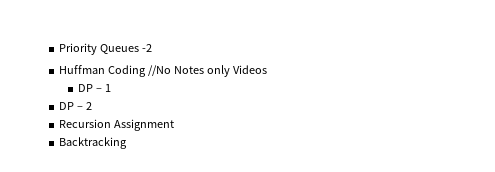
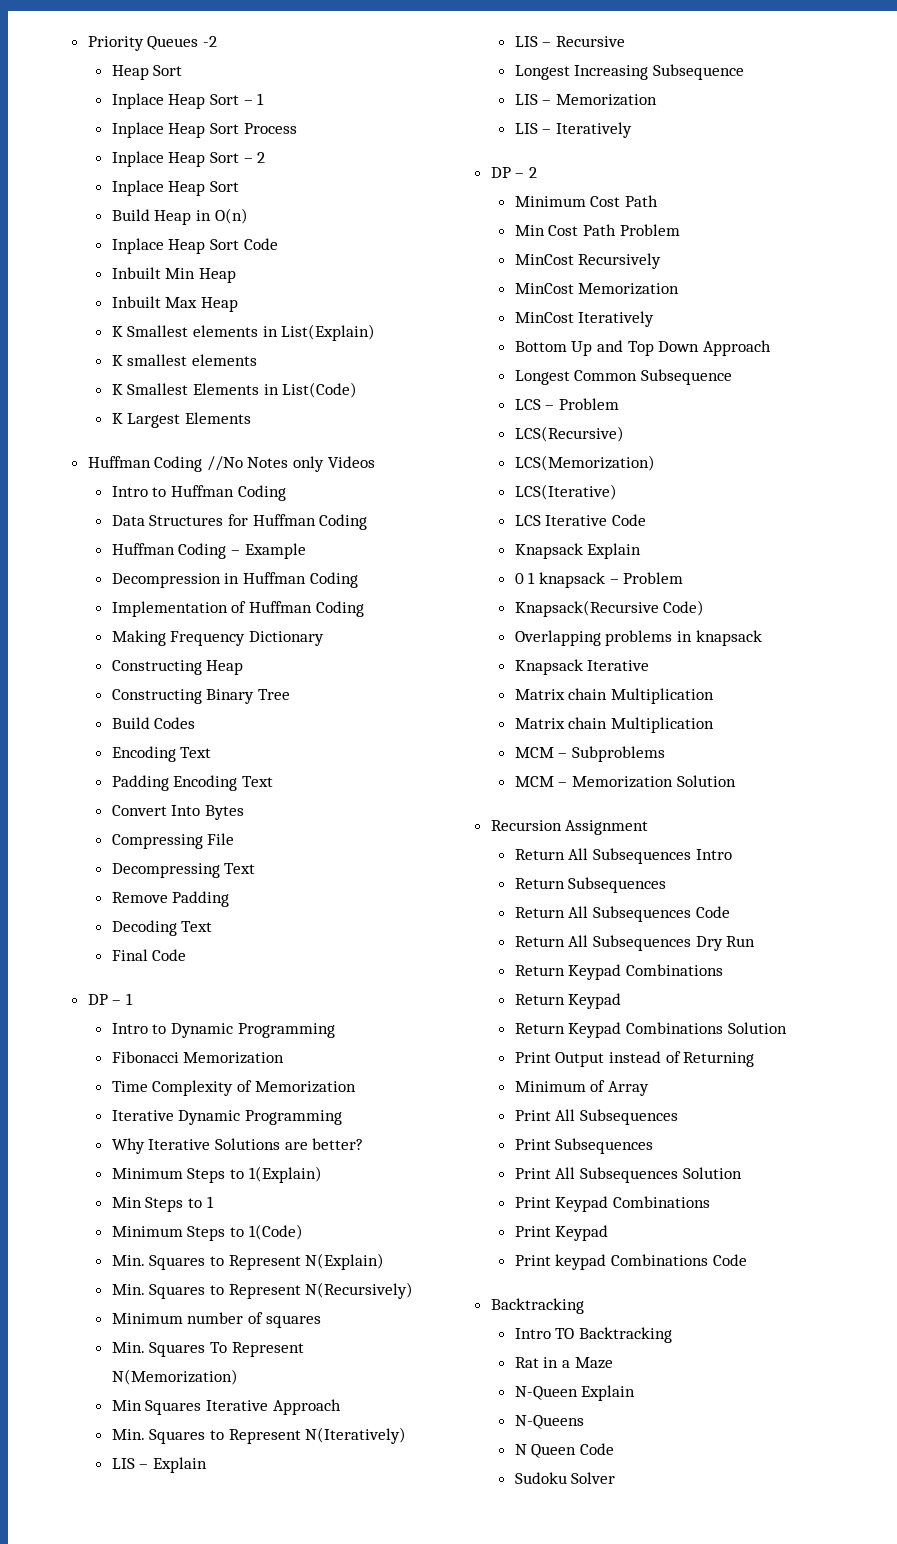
(152, 48) none -> [111,65,183,80] [111,93,265,109] [111,122,297,138] [111,151,266,167] [111,180,239,196] [111,208,248,225] [111,238,278,254] [111,267,236,283] [111,296,238,312] [111,324,376,341] [111,354,257,366] [111,382,358,398] [111,412,251,428] // Heap Sort // Inplace Heap Sort – 1 // Inplace Heap Sort Process // Inplace Heap Sort – 2 // Inplace Heap Sort // Build Heap in O(n) // Inplace Heap Sort Code // Inbuilt Min Heap // Inbuilt Max Heap // K Smallest elements in List(Explain) // K smallest elements // K Smallest Elements in List(Code) // K Largest Elements
[77,84,111,92] [58,102,92,110] [58,119,174,131] [58,137,127,149] DP – 1 // DP – 2 // Recursion Assignment // Backtracking -> [111,485,286,501] [111,514,368,530] [111,543,306,559] [111,572,358,588] [111,601,364,617] [111,630,324,646] [111,660,244,675] [111,689,290,704] [111,717,196,729] [111,746,212,762] [111,775,273,791] [111,805,244,820] [111,833,235,849] [111,863,256,878] [111,891,230,907] [111,920,213,936] [111,949,187,961] [87,993,133,1005] [111,1023,335,1038] [111,1051,285,1064] [111,1080,356,1096] [111,1110,342,1125] [111,1138,364,1154] [111,1166,322,1183] [111,1196,214,1212] [111,1224,303,1241] [111,1253,385,1270] [111,1282,414,1299] [111,1312,321,1328] [111,1342,304,1357] [111,1369,238,1385] [111,1399,341,1415] [111,1427,407,1444] [111,1457,207,1473] [514,36,625,47] [514,64,744,80] [514,94,657,106] [514,122,632,138] [490,167,537,178] [514,195,658,207] [514,224,680,236] [514,253,662,269] [514,283,680,295] [514,311,655,327] [514,340,771,356] [514,369,732,385] [514,398,619,410] [514,426,624,442] [514,455,655,471] [514,484,617,500] [514,514,646,526] [514,543,642,559] [514,572,684,588] [514,600,705,617] [514,630,762,646] [514,659,650,675] [514,688,714,704] [514,717,714,733] [514,746,665,762] [514,775,736,788] [490,820,649,835] [514,848,732,864] [514,877,667,893] [514,906,730,922] [514,935,756,951] [514,964,723,980] [514,993,622,1009] [514,1022,787,1038] [514,1051,755,1067] [514,1080,649,1096] [514,1109,678,1125] [514,1138,654,1154] [514,1167,742,1183] [514,1196,710,1212] [514,1225,609,1241] [514,1254,747,1270] [490,1298,584,1314] [514,1327,672,1343] [514,1357,613,1369] [514,1385,636,1401] [514,1415,584,1429] [514,1443,614,1458] [514,1472,616,1484] Intro to Huffman Coding // Data Structures for Huffman Coding // Huffman Coding – Example // Decompression in Huffman Coding // Implementation of Huffman Coding // Making Frequency Dictionary // Constructing Heap // Constructing Binary Tree // Build Codes // Encoding Text // Padding Encoding Text // Convert Into Bytes // Compressing File // Decompressing Text // Remove Padding // Decoding Text // Final Code // DP – 1 // Intro to Dynamic Programming // Fibonacci Memorization // Time Complexity of Memorization // Iterative Dynamic Programming // Why Iterative Solutions are better? // Minimum Steps to 1(Explain) // Min Steps to 1 // Minimum Steps to 1(Code) // Min. Squares to Represent N(Explain) // Min. Squares to Represent N(Recursively) // Minimum number of squares // Min. Squares To Represent N(Memorization) // Min Squares Iterative Approach // Min. Squares to Represent N(Iteratively) // LIS – Explain // LIS – Recursive // Longest Increasing Subsequence // LIS – Memorization // LIS – Iteratively // DP – 2 // Minimum Cost Path // Min Cost Path Problem // MinCost Recursively // MinCost Memorization // MinCost Iteratively // Bottom Up and Top Down Approach // Longest Common Subsequence // LCS – Problem // LCS(Recursive) // LCS(Memorization) // LCS(Iterative) // LCS Iterative Code // Knapsack Explain // 0 1 knapsack – Problem // Knapsack(Recursive Code) // Overlapping problems in knapsack // Knapsack Iterative // Matrix chain Multiplication // Matrix chain Multiplication // MCM – Subproblems // MCM – Memorization Solution // Recursion Assignment // Return All Subsequences Intro // Return Subsequences // Return All Subsequences Code // Return All Subsequences Dry Run // Return Keypad Combinations // Return Keypad // Return Keypad Combinations Solution // Print Output instead of Returning // Minimum of Array // Print All Subsequences // Print Subsequences // Print All Subsequences Solution // Print Keypad Combinations // Print Keypad // Print keypad Combinations Code // Backtracking // Intro TO Backtracking // Rat in a Maze // N-Queen Explain // N-Queens // N Queen Code // Sudoku Solver

